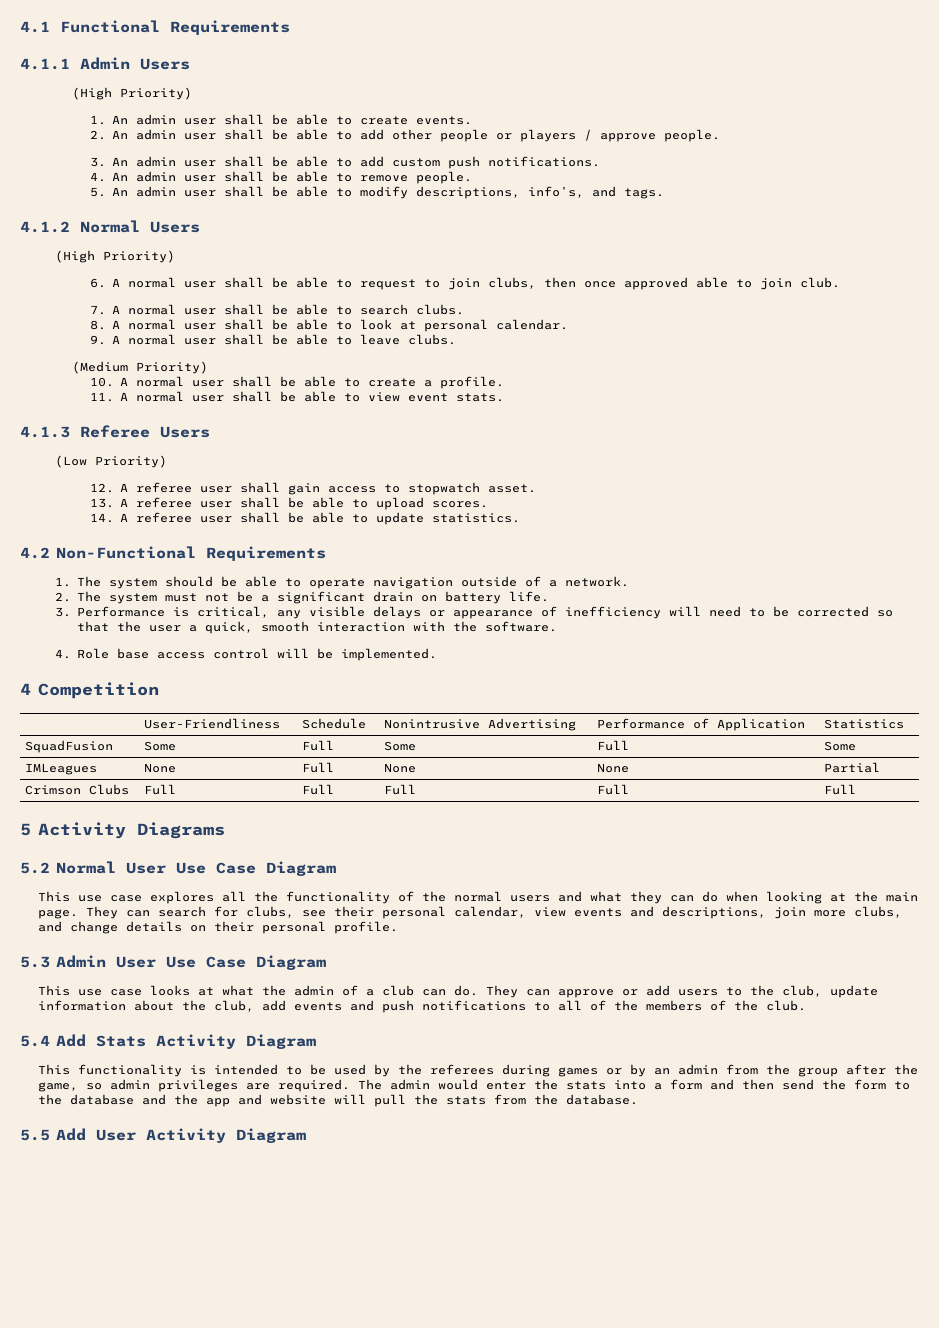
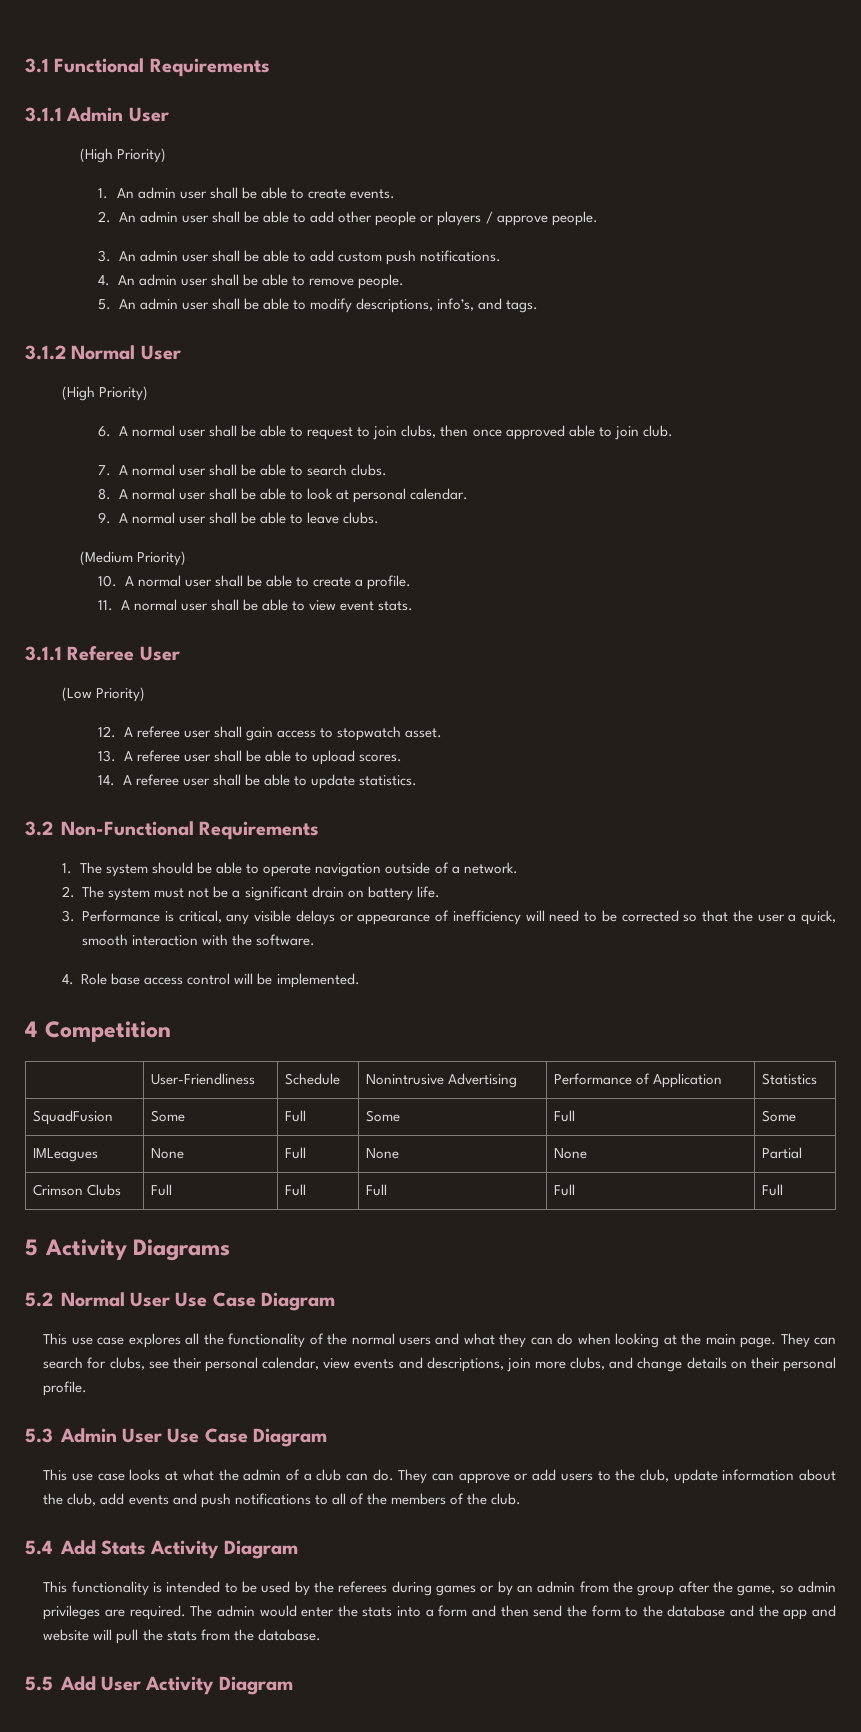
[20,21,50,33] 4.1 -> [25,58,49,73] 3.1
[20,57,190,70] 4.1.1 Admin Users -> [25,107,169,122] 3.1.1 Admin User
[20,220,200,233] 4.1.2 Normal Users -> [25,345,181,360] 3.1.2 Normal User
[20,425,210,438] 4.1.3 Referee Users -> [25,646,180,661] 3.1.1 Referee User
[20,547,50,559] 4.2 -> [25,821,53,836] 3.2

